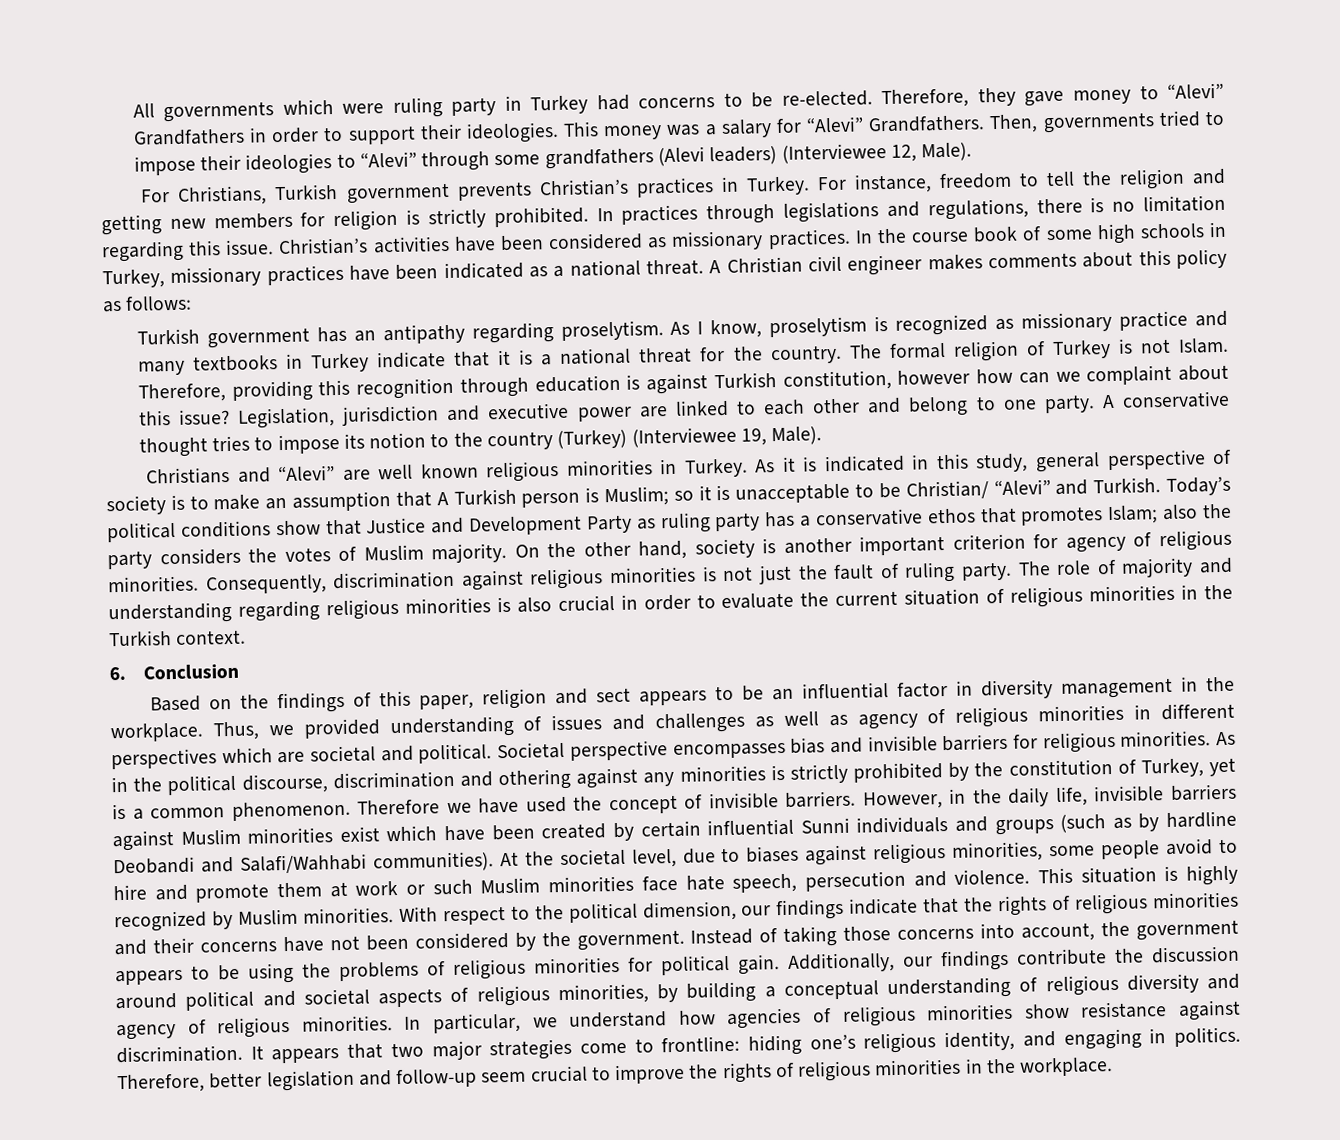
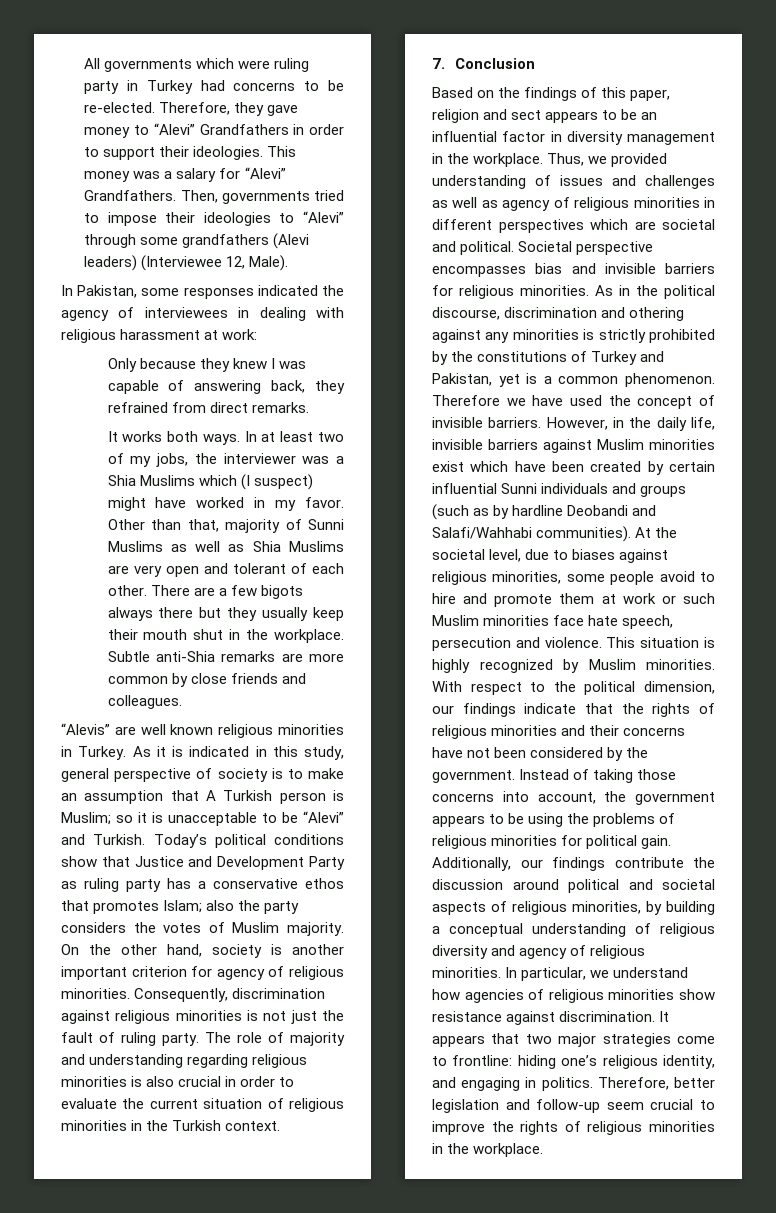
[141,168,1226,206] [101,194,1227,236] [101,221,1227,263] [102,248,1227,289] [103,295,193,313] [136,310,1229,349] [137,337,1229,376] [137,364,1229,403] [138,390,1230,429] [138,426,823,458] [146,465,336,485] For Christians, Turkish government prevents Christian’s practices in Turkey. For instance, freedom to tell the religion and getting new members for religion is strictly prohibited. In practices through legislations and regulations, there is no limitation regarding this issue. Christian’s activities have been considered as missionary practices. In the course book of some high schools in Turkey, missionary practices have been indicated as a national threat. A Christian civil engineer makes comments about this policy as follows: // Turkish government has an antipathy regarding proselytism. As I know, proselytism is recognized as missionary practice and many textbooks in Turkey indicate that it is a national threat for the country. The formal religion of Turkey is not Islam. Therefore, providing this recognition through education is against Turkish constitution, however how can we complaint about this issue? Legislation, jurisdiction and executive power are linked to each other and belong to one party. A conservative thought tries to impose its notion to the country (Turkey) (Interviewee 19, Male). // Christians and “Alevi” -> [61,285,344,299] [61,307,344,321] [61,329,258,343] [107,358,306,372] [107,380,345,394] [107,402,309,413] [107,431,344,445] [107,453,344,467] [107,474,313,490] [107,497,344,511] [107,519,344,533] [107,541,344,552] [107,563,345,577] [107,585,303,599] [107,607,344,621] [107,629,344,643] [107,651,344,662] [107,673,306,687] [107,695,182,709] [61,723,110,735] In Pakistan, some responses indicated the agency of interviewees in dealing with religious harassment at work: // Only because they knew I was capable of answering back, they refrained from direct remarks. // It works both ways. In at least two of my jobs, the interviewer was a Shia Muslims which (I suspect) might have worked in my favor. Other than that, majority of Sunni Muslims as well as Shia Muslims are very open and tolerant of each other. There are a few bigots always there but they usually keep their mouth shut in the workplace. Subtle anti-Shia remarks are more common by close friends and colleagues. // “Alevis”
[905,480,989,500] Christian/ -> (298, 817) none
[109,666,126,681] 6. -> [432,58,445,69] 7.
[1008,758,1204,778] constitution of Turkey, -> [477,351,665,365] [432,373,492,386] constitutions of Turkey and Pakistan,

